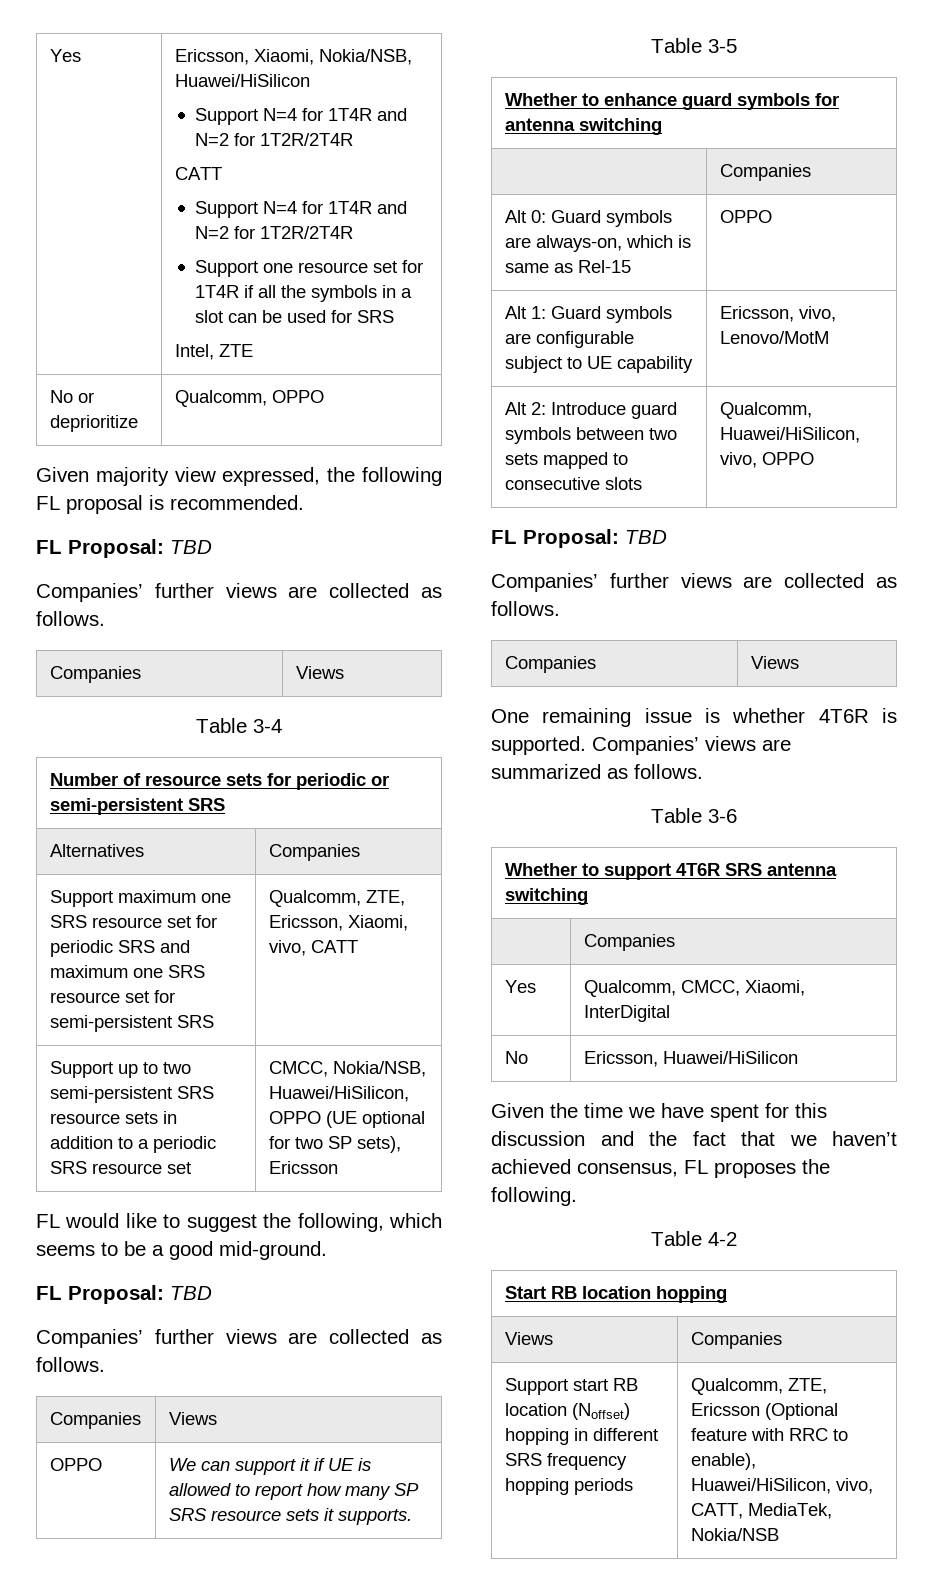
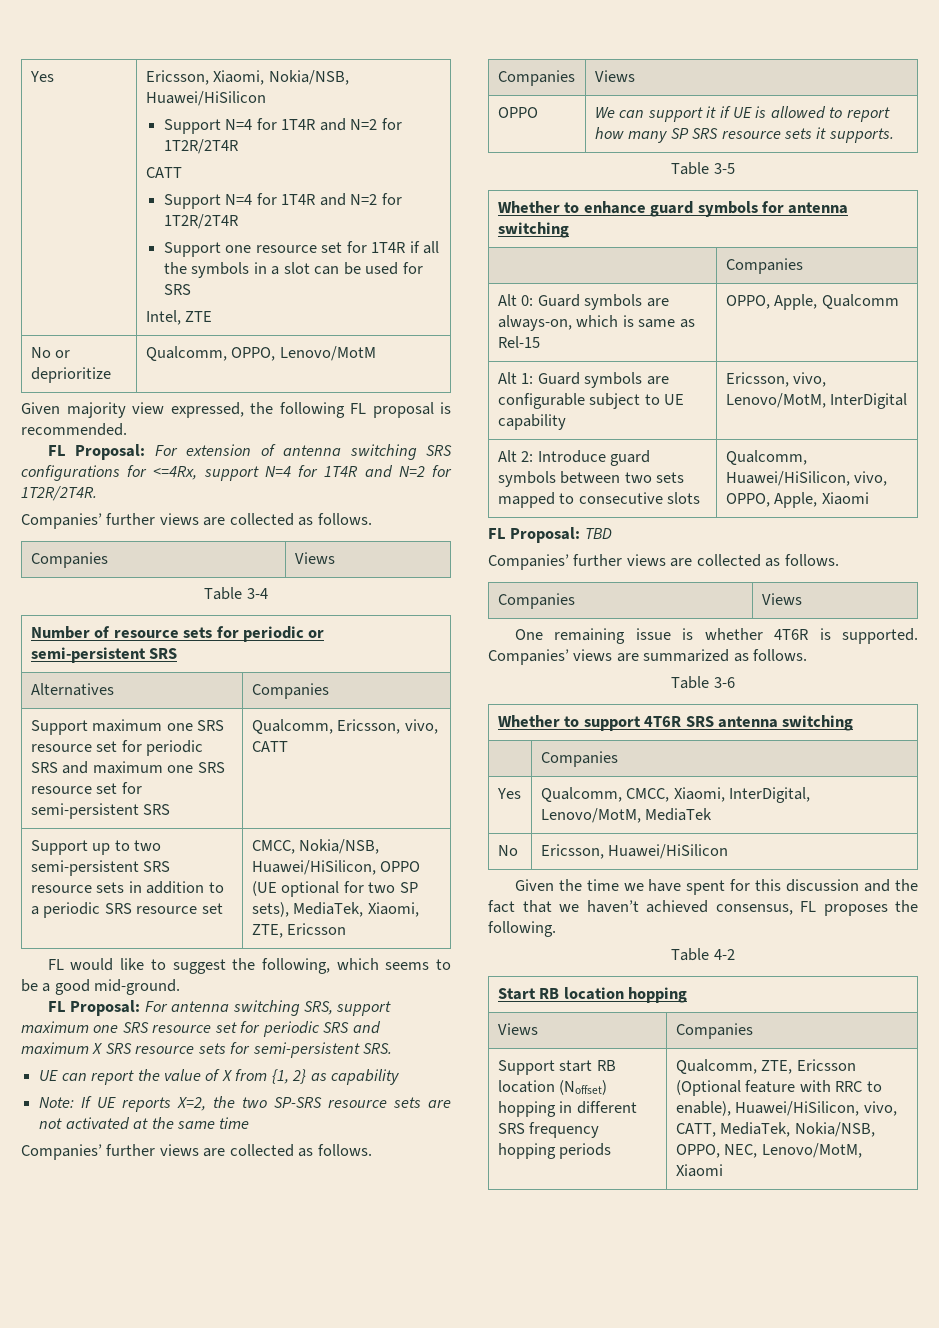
[271,390,324,403] OPPO -> [231,346,376,361] OPPO, Lenovo/MotM
[170,540,212,554] TBD -> [154,444,452,460] [21,465,453,481] [21,486,97,501] For extension of antenna switching SRS configurations for <=4Rx, support N=4 for 1T4R and N=2 for 1T2R/2T4R.
[365,890,405,906] [268,915,408,931] ZTE, Ericsson, Xiaomi, -> [337,719,401,734] Ericsson,
(401, 1144) none -> [293,902,419,917] [251,924,283,938] MediaTek, Xiaomi, ZTE,
[170,1286,212,1300] TBD -> [144,1000,392,1016] [21,1021,381,1037] [21,1042,393,1058] [39,1069,400,1085] [39,1096,452,1112] [39,1117,250,1130] For antenna switching SRS, support maximum one SRS resource set for periodic SRS and maximum X SRS resource sets for semi-persistent SRS. // UE can report the value of X from {1, 2} as capability // Note: If UE reports X=2, the two SP-SRS resource sets are not activated at the same time
[719,210,772,223] OPPO -> [725,294,899,310] OPPO, Apple, Qualcomm
[719,331,829,344] Lenovo/MotM -> [725,393,908,409] Lenovo/MotM, InterDigital
[761,452,814,465] OPPO -> [725,492,869,508] OPPO, Apple, Xiaomi
[583,1005,670,1022] InterDigital -> [729,787,811,803] [540,808,713,823] InterDigital, Lenovo/MotM, MediaTek
[690,1528,779,1541] Nokia/NSB -> [794,1122,875,1137] [675,1143,862,1158] [675,1164,723,1177] Nokia/NSB, OPPO, NEC, Lenovo/MotM, Xiaomi

